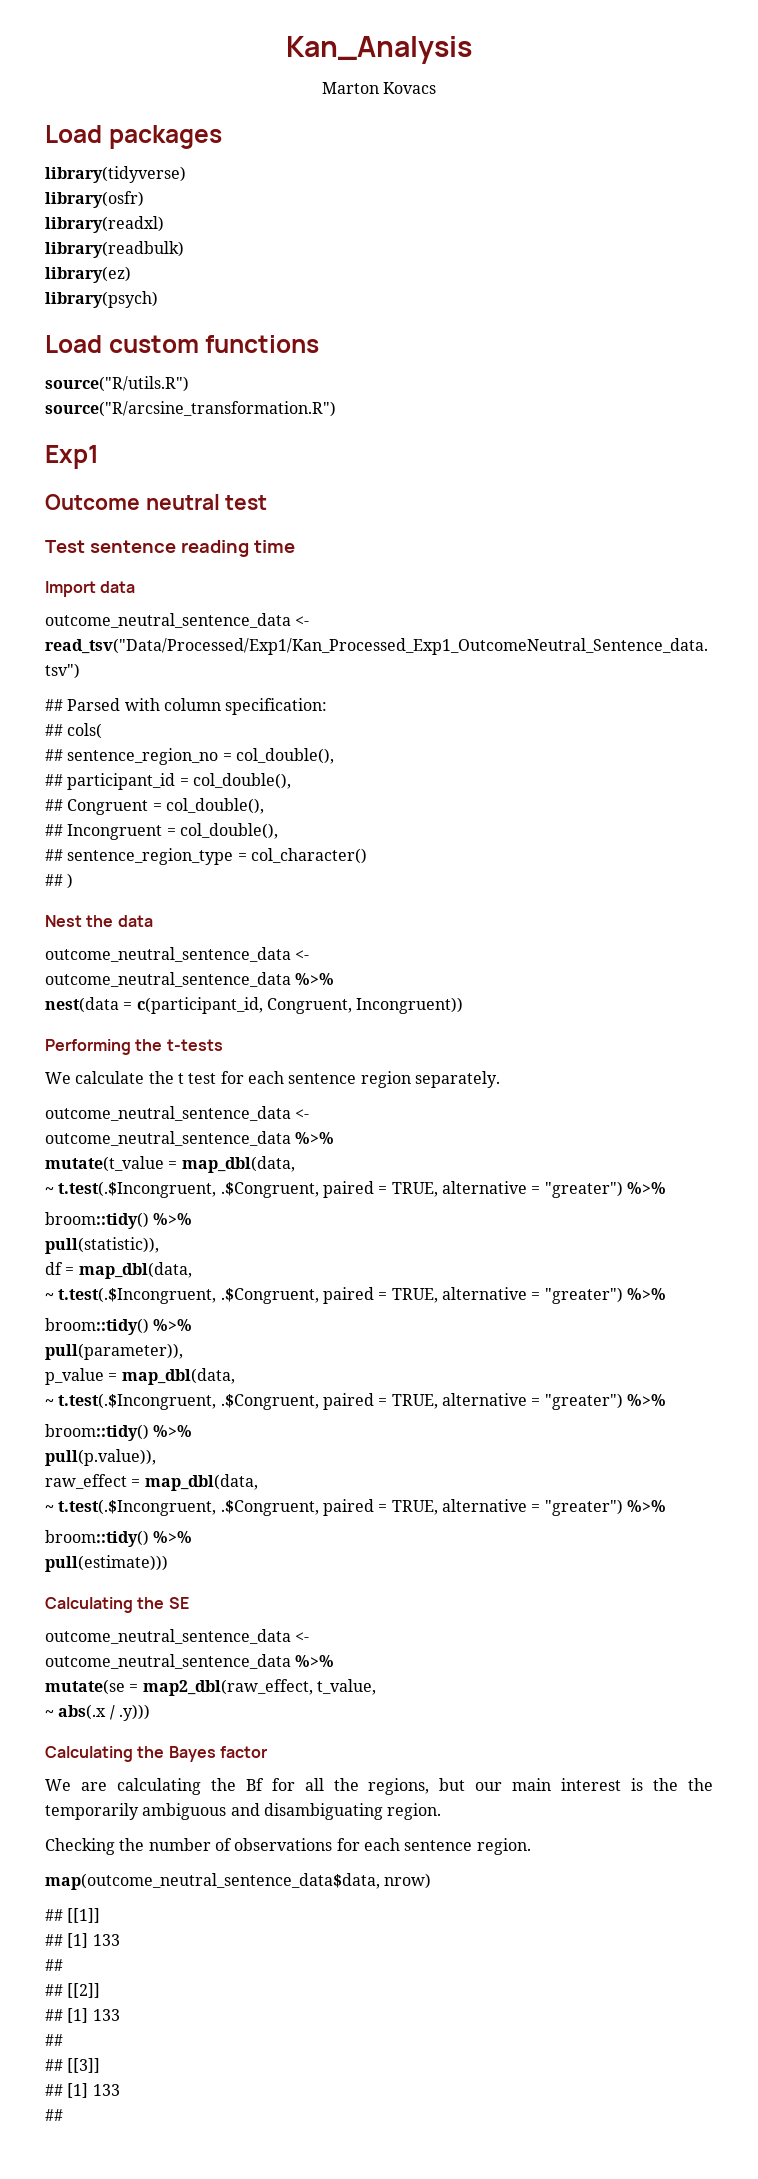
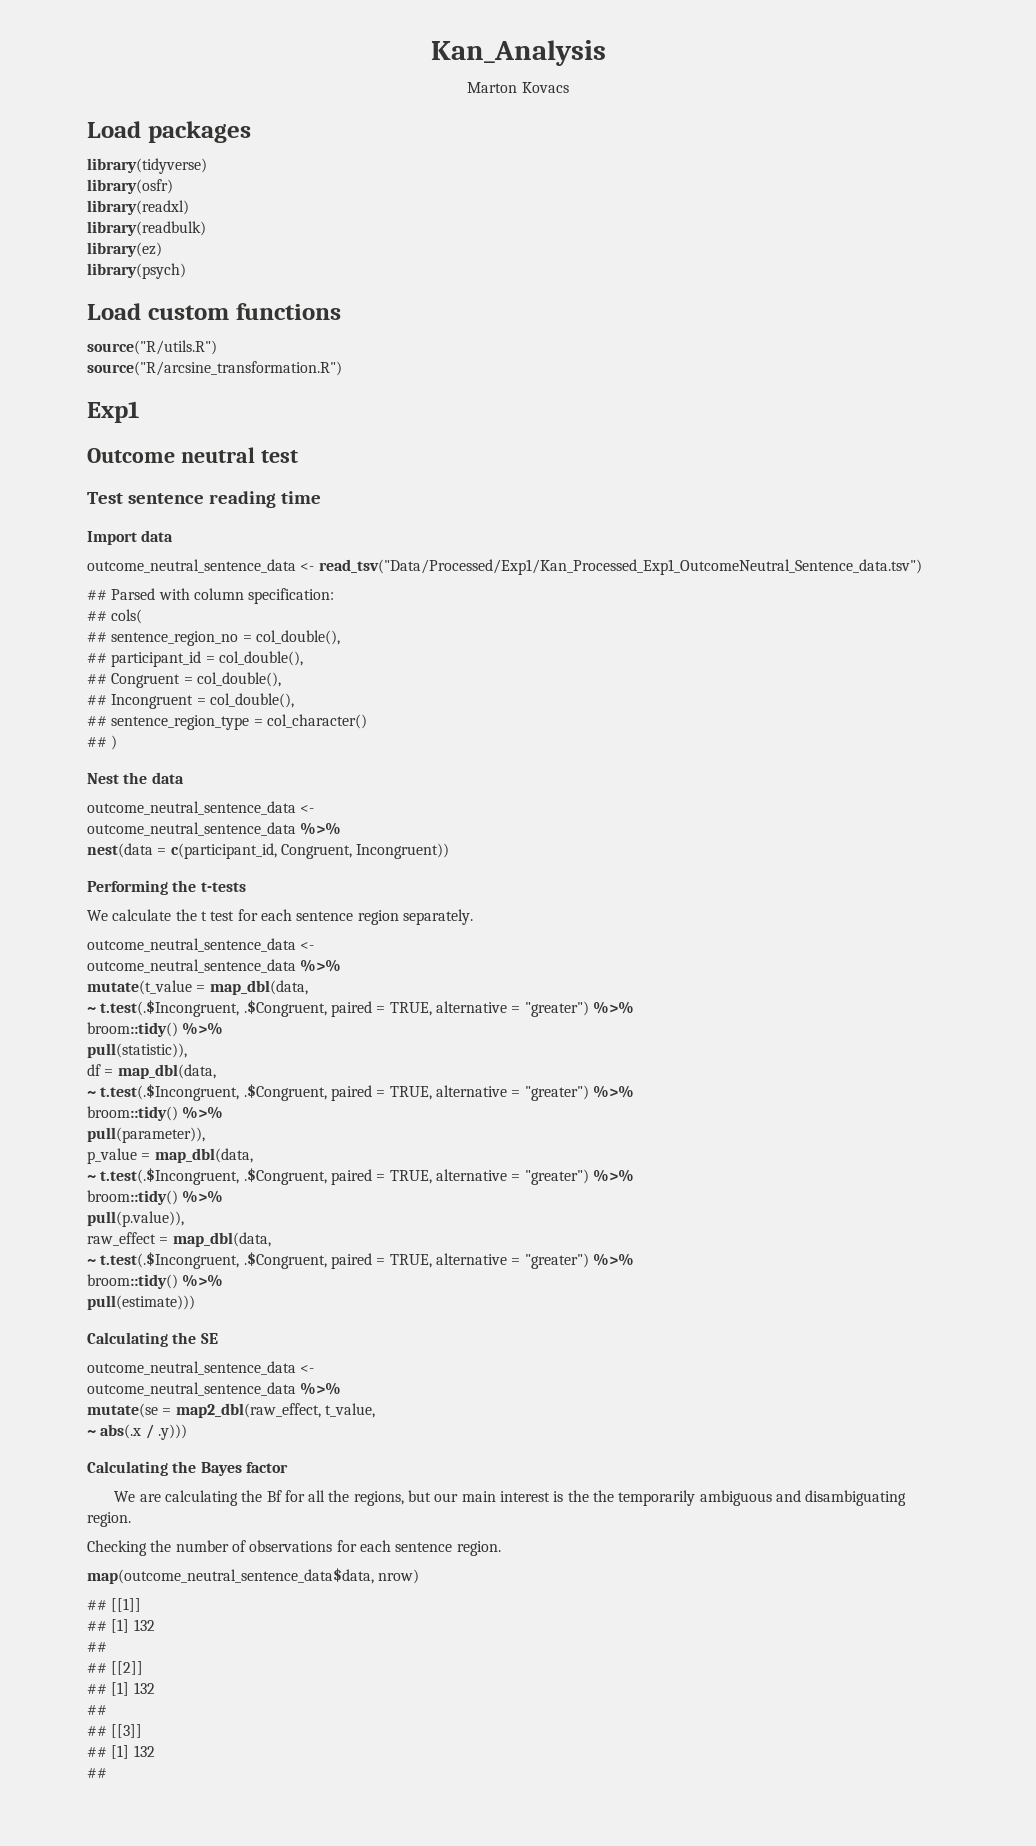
[92,1934,120,1946] 133 -> [133,1619,155,1631] 132
[92,2009,120,2021] 133 -> [133,1682,155,1694] 132
[92,2084,120,2096] 133 -> [133,1745,155,1757] 132

